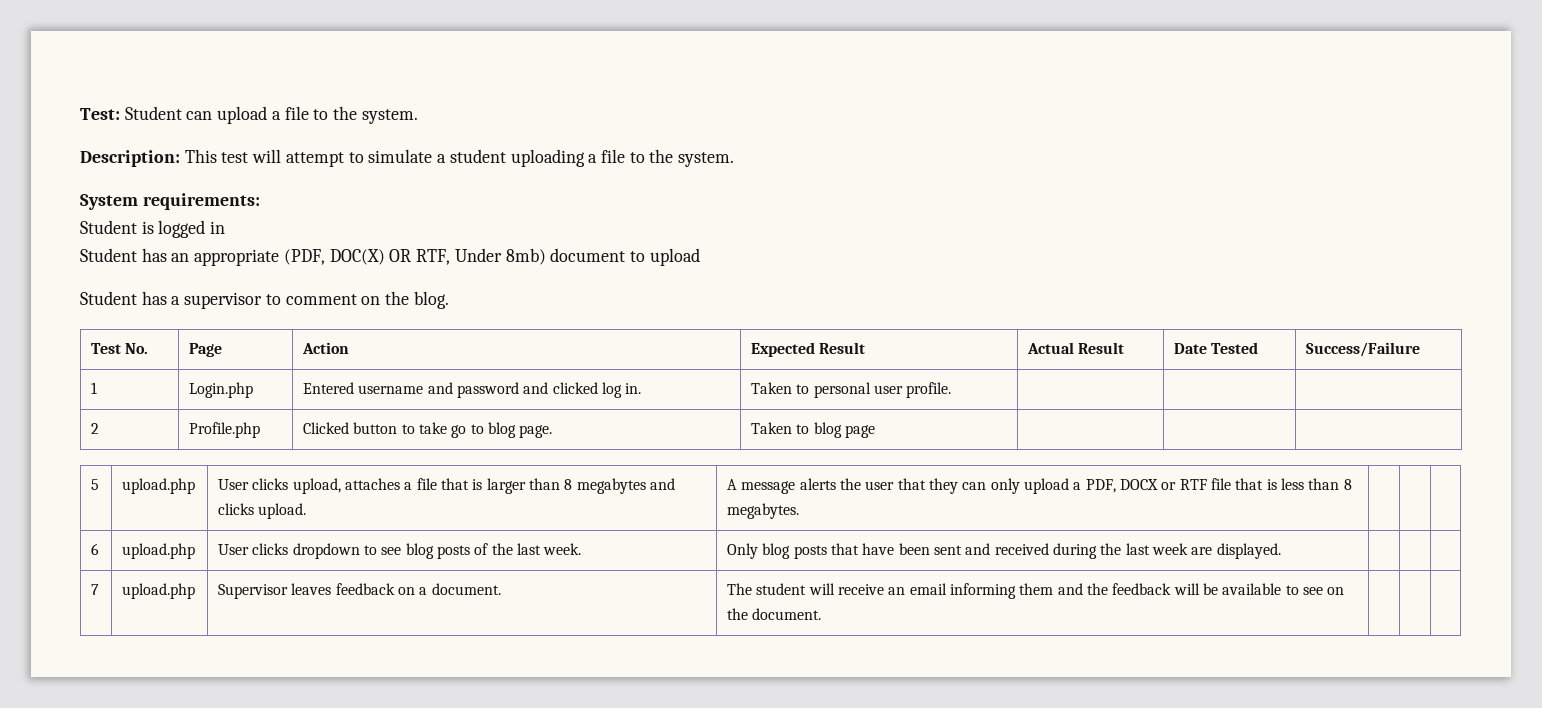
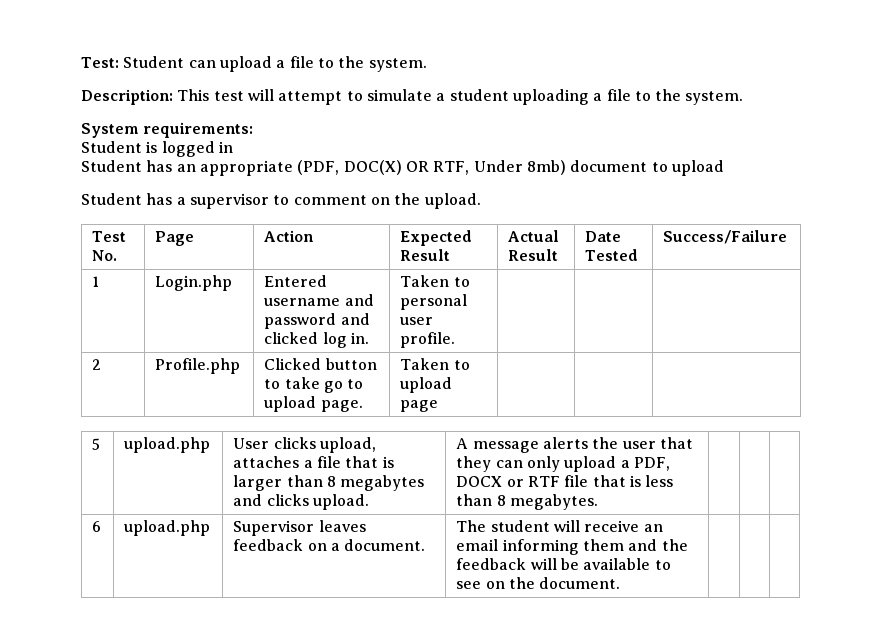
[413,291,449,309] blog. -> [424,193,481,209] upload.
[488,422,517,438] blog -> [264,396,317,412] upload
[813,422,842,438] blog -> [400,377,453,393] upload
[218,543,582,559] [727,543,1281,559] [91,584,100,595] [122,583,196,599] | User clicks dropdown to see blog posts of the last week. | Only blog posts that have been sent and received during the last week are displayed. | | | // 7 | upload.php -> (211, 528) none

